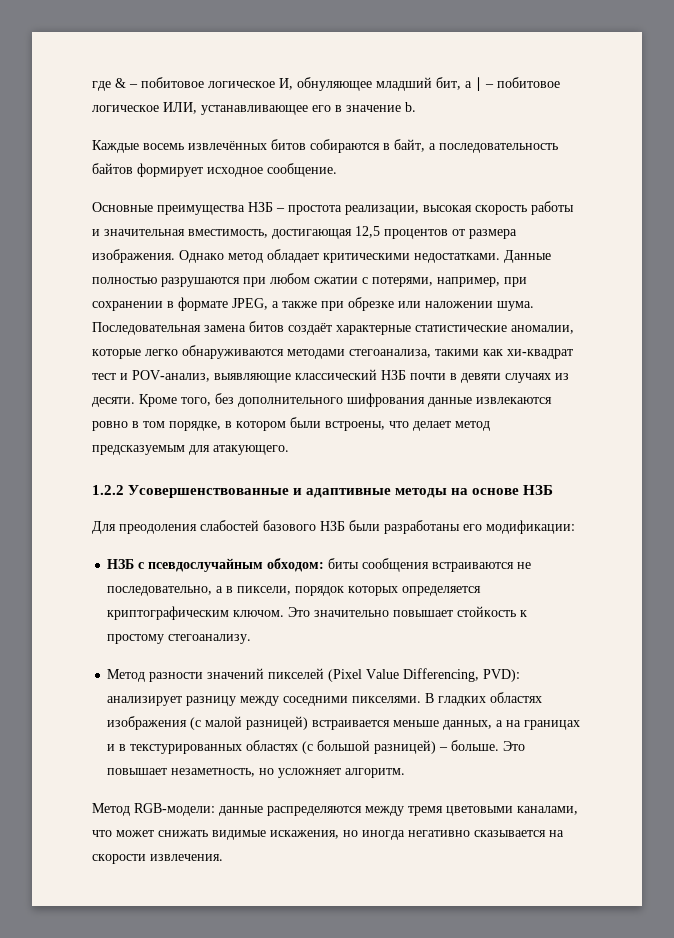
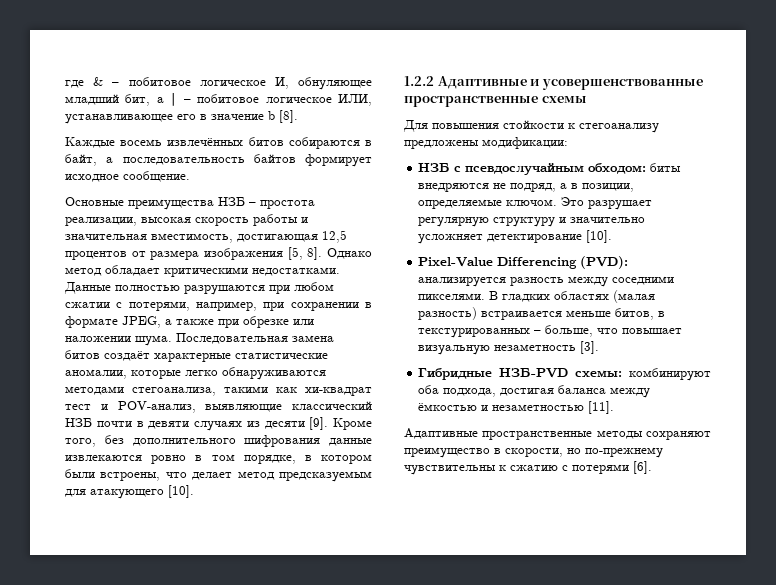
[405,102,416,112] b. -> [268,110,298,123] b [8].
[92,249,175,263] изображения. -> [204,247,323,260] изображения [5, 8].
[92,397,135,407] десяти. -> [264,417,329,430] десяти [9].
[213,445,289,455] атакующего. -> [90,485,194,499] атакующего [10].
[128,485,554,498] [92,520,482,534] Усовершенствованные и адаптивные методы на основе НЗБ // Для преодоления слабостей базового НЗБ были разработаны его -> [437,76,703,90] [404,96,587,107] [403,120,659,133] [404,140,479,149] Адаптивные и усовершенствованные пространственные схемы // Для повышения стойкости к стегоанализу предложены
[362,558,532,572] [107,586,482,596] [107,606,528,620] [107,634,252,644] [107,668,521,682] [107,696,237,706] сообщения встраиваются не последовательно, а в пиксели, порядок которых определяется криптографическим ключом. Это значительно повышает стойкость к простому стегоанализу. // Метод разности значений пикселей (Pixel Value Differencing, PVD): анализирует разницу -> [418,183,635,192] [418,197,653,210] [418,217,646,227] [418,230,613,244] [418,256,629,269] [418,277,565,287] внедряются не подряд, а в позиции, определяемые ключом. Это разрушает регулярную структуру и значительно усложняет детектирование [10]. // Pixel‑Value Differencing (PVD): анализируется разность
[107,716,581,730] [107,740,526,754] [107,768,406,778] [92,803,578,816] [92,830,564,840] [92,854,223,864] изображения (с малой разницей) встраивается меньше данных, а на границах и в текстурированных областях (с большой разницей) – больше. Это повышает незаметность, но усложняет алгоритм. // Метод RGB-модели: данные распределяются между тремя цветовыми каналами, что может снижать видимые искажения, но иногда негативно сказывается на скорости извлечения. -> [613,290,656,303] [418,307,666,320] [418,325,683,338] [418,341,600,355] [418,367,711,381] [418,385,651,398] [418,401,615,414] [404,428,711,440] [404,447,663,458] [404,461,652,475] (малая разность) встраивается меньше битов, в текстурированных – больше, что повышает визуальную незаметность [3]. // Гибридные НЗБ‑PVD схемы: комбинируют оба подхода, достигая баланса между ёмкостью и незаметностью [11]. // Адаптивные пространственные методы сохраняют преимущество в скорости, но по‑прежнему чувствительны к сжатию с потерями [6].

